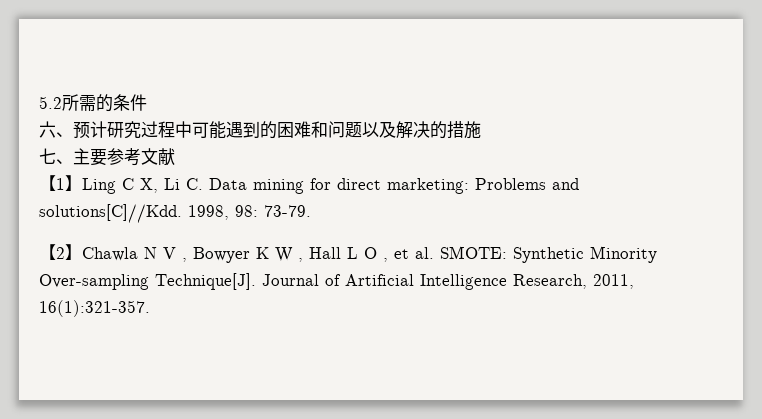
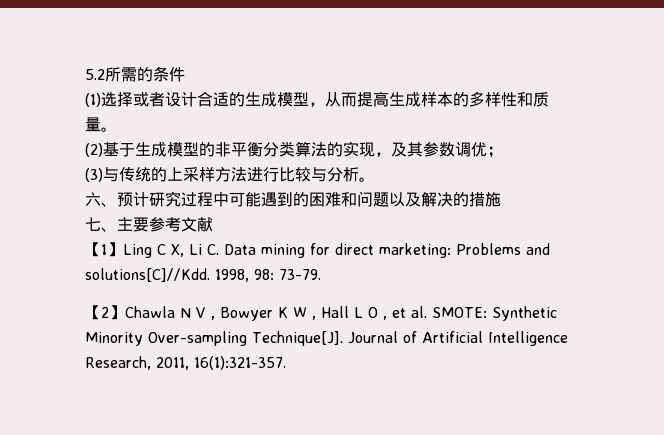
(147, 102) none -> [85,91,549,107] [85,117,117,132] [85,141,503,158] [85,167,375,182] // (1)选择或者设计合适的生成模型，从而提高生成样本的多样性和质量。 // (2)基于生成模型的非平衡分类算法的实现，及其参数调优； // (3)与传统的上采样方法进行比较与分析。

